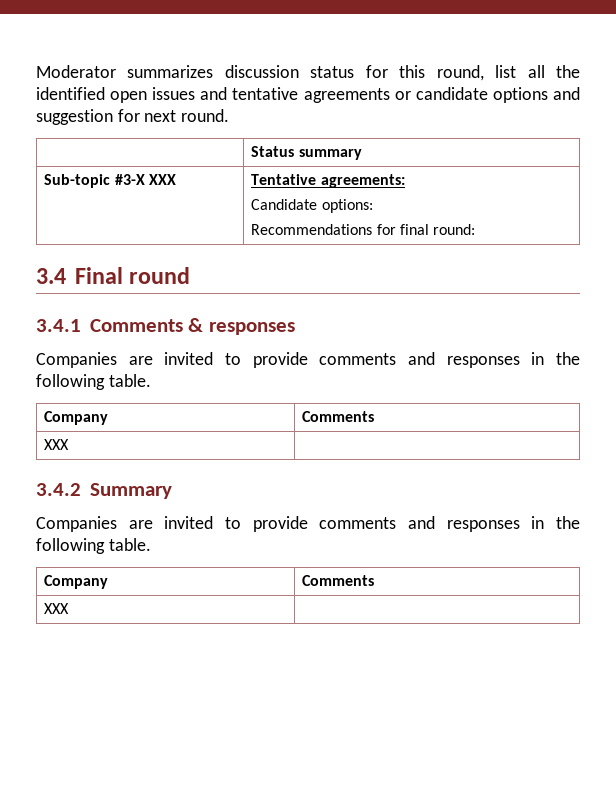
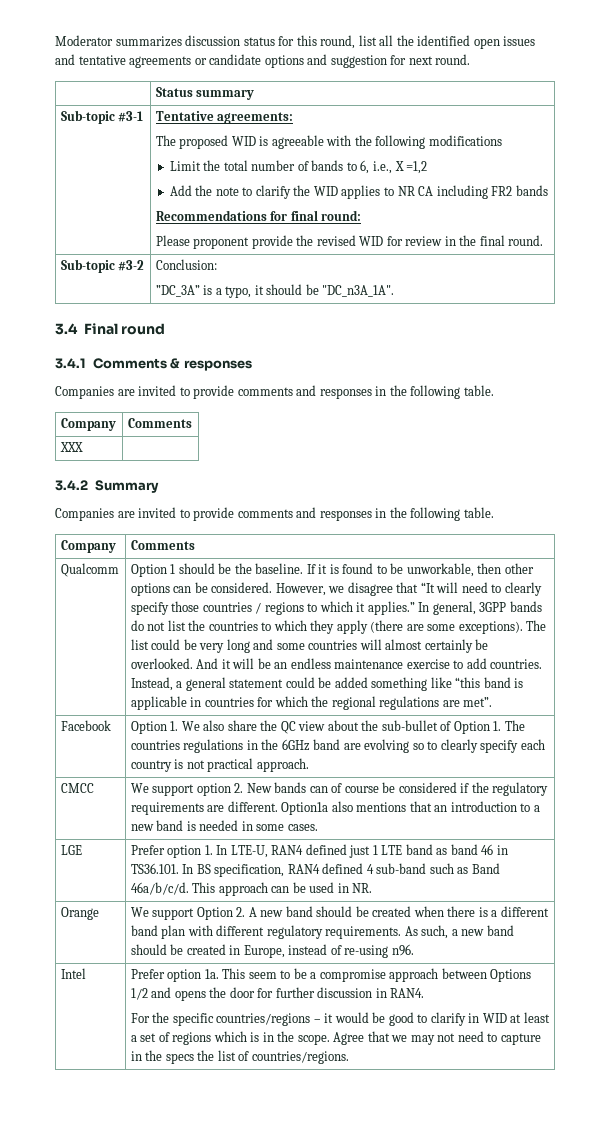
[114,174,177,185] #3-X XXX -> [118,111,144,122] #3-1
[251,199,373,213] [251,224,476,235] Candidate options: // Recommendations for final round: -> [155,135,502,149] [169,160,428,174] [169,185,548,199] [155,210,362,221] [155,235,544,249] [60,259,145,273] [155,259,217,270] [155,284,395,298] The proposed WID is agreeable with the following modifications // Limit the total number of bands to 6, i.e., X =1,2 // Add the note to clarify the WID applies to NR CA including FR2 bands // Recommendations for final round: // Please proponent provide the revised WID for review in the final round. // Sub-topic #3-2 | Conclusion: // ”DC_3A” is a typo, it should be "DC_n3A_1A".
[44,603,70,614] XXX | -> [60,563,119,577] [130,563,534,577] [130,582,542,596] [130,601,542,615] [130,620,547,634] [130,639,489,653] [130,658,543,669] [130,677,524,691] [130,696,493,710] [60,720,111,731] [130,720,525,734] [130,739,545,753] [130,758,309,772] [60,783,94,793] [130,782,549,796] [130,801,540,815] [130,820,318,831] [60,845,82,855] [130,844,508,858] [130,863,500,877] [130,882,373,896] [60,907,99,920] [130,906,549,920] [130,925,514,939] [130,944,414,958] [60,968,86,979] [130,968,532,982] [130,987,425,1001] [130,1012,550,1026] [130,1031,541,1045] [130,1050,349,1064] Qualcomm | Option 1 should be the baseline. If it is found to be unworkable, then other options can be considered. However, we disagree that “It will need to clearly specify those countries / regions to which it applies.” In general, 3GPP bands do not list the countries to which they apply (there are some exceptions). The list could be very long and some countries will almost certainly be overlooked. And it will be an endless maintenance exercise to add countries. Instead, a general statement could be added something like “this band is applicable in countries for which the regional regulations are met”. // Facebook | Option 1. We also share the QC view about the sub-bullet of Option 1. The countries regulations in the 6GHz band are evolving so to clearly specify each country is not practical approach. // CMCC | We support option 2. New bands can of course be considered if the regulatory requirements are different. Option1a also mentions that an introduction to a new band is needed in some cases. // LGE | Prefer option 1. In LTE-U, RAN4 defined just 1 LTE band as band 46 in TS36.101. In BS specification, RAN4 defined 4 sub-band such as Band 46a/b/c/d. This approach can be used in NR. // Orange | We support Option 2. A new band should be created when there is a different band plan with different regulatory requirements. As such, a new band should be created in Europe, instead of re-using n96. // Intel | Prefer option 1a. This seem to be a compromise approach between Options 1/2 and opens the door for further discussion in RAN4. // For the specific countries/regions – it would be good to clarify in WID at least a set of regions which is in the scope. Agree that we may not need to capture in the specs the list of countries/regions.

